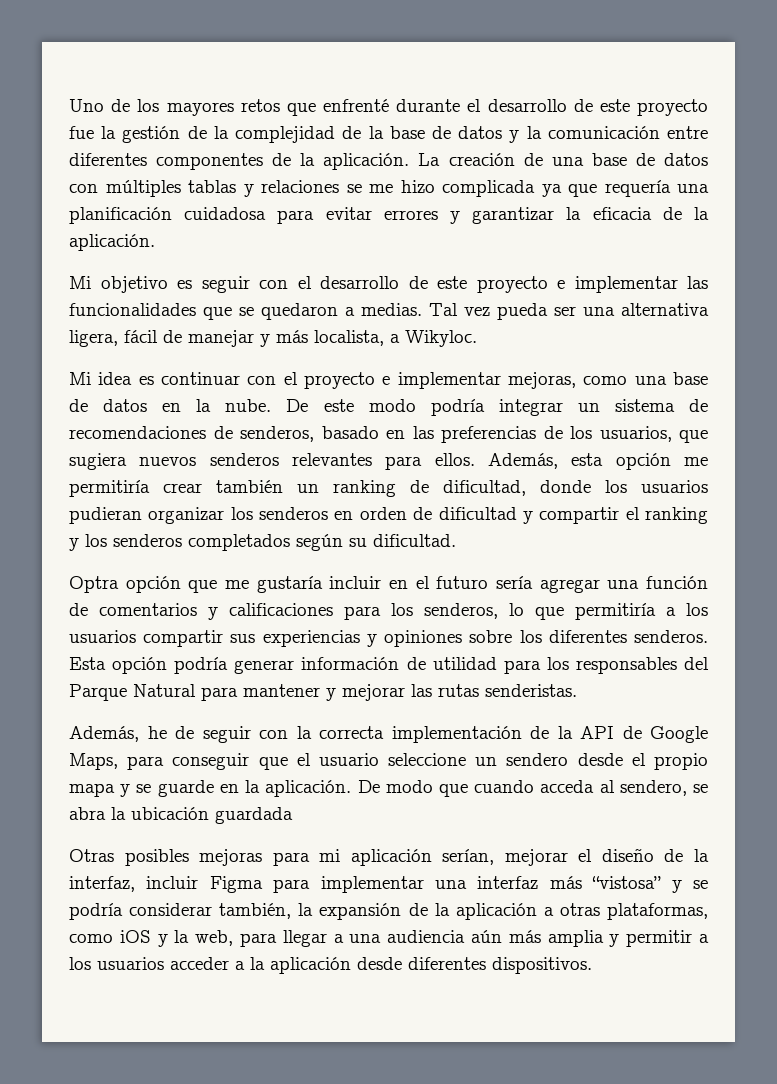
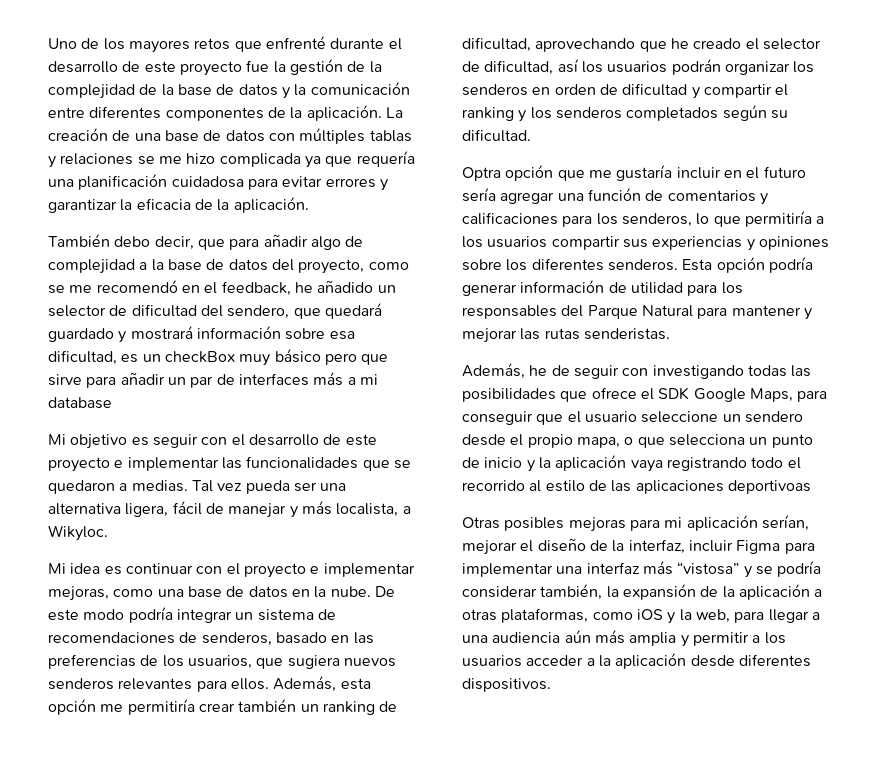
(155, 242) none -> [48,234,364,250] [48,259,409,274] [48,280,396,296] [48,303,382,319] [48,326,355,343] [48,349,389,366] [48,372,378,388] [48,397,112,409] // También debo decir, que para añadir algo de complejidad a la base de datos del proyecto, como se me recomendó en el feedback, he añadido un selector de dificultad del sendero, que quedará guardado y mostrará información sobre esa dificultad, es un checkBox muy básico pero que sirve para añadir un par de interfaces más a mi database
[540,480,708,493] [69,507,142,524] donde los usuarios pudieran -> [535,38,821,52] [462,59,721,75] aprovechando que he creado el selector de dificultad, así los usuarios podrán
[296,726,642,743] la correcta implementación de la API de -> [652,365,812,379] [462,387,690,402] investigando todas las posibilidades que ofrece el SDK
[69,780,708,797] [69,807,293,824] mapa y se guarde en la aplicación. De modo que cuando acceda al sendero, se abra la ubicación guardada -> [576,434,813,448] [462,455,801,472] [462,480,811,494] mapa, o que selecciona un punto de inicio y la aplicación vaya registrando todo el recorrido al estilo de las aplicaciones deportivoas

